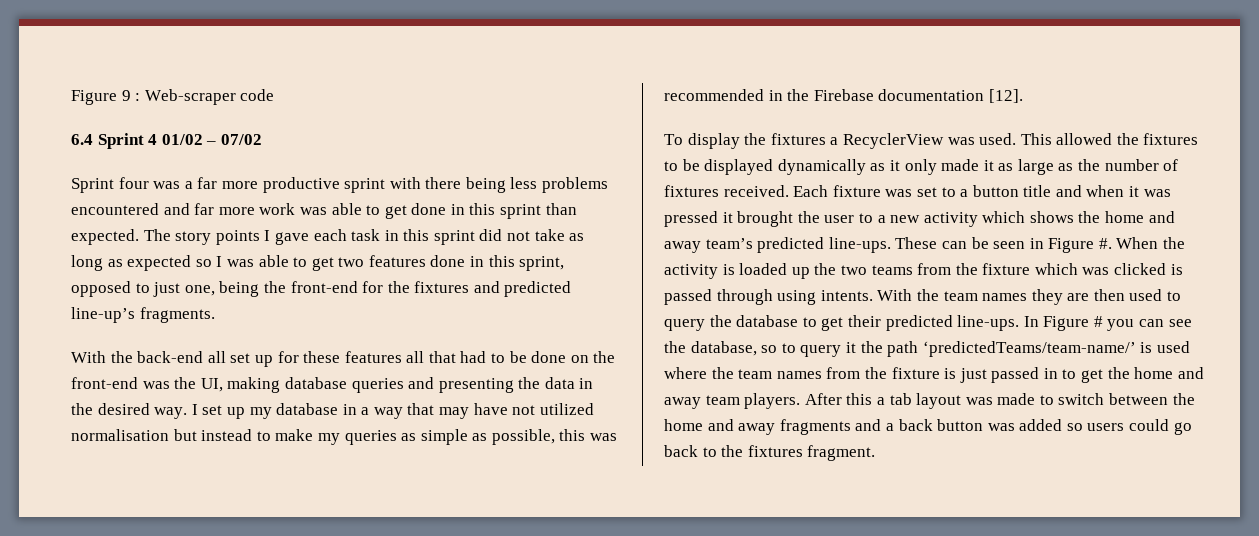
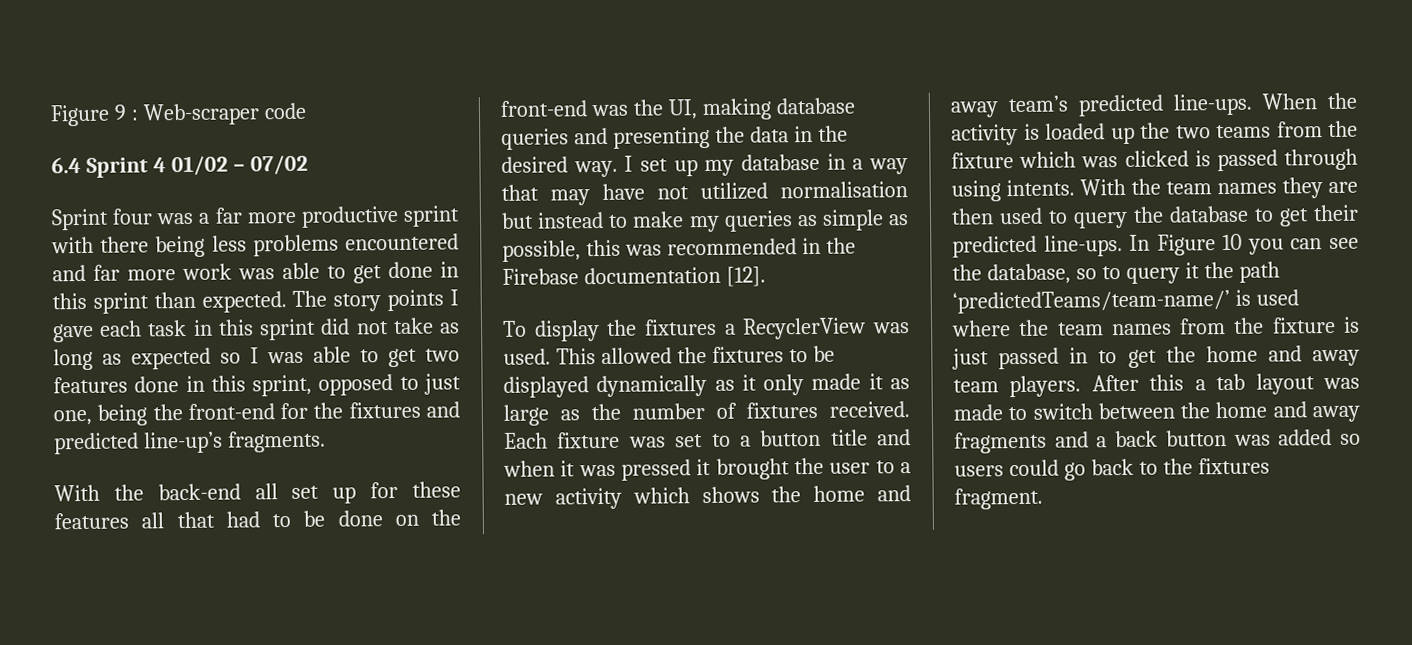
[895,237,1112,253] These can be seen in Figure #. -> (1253, 104) none
[1093,316,1103,327] # -> [1222,233,1243,251] 10

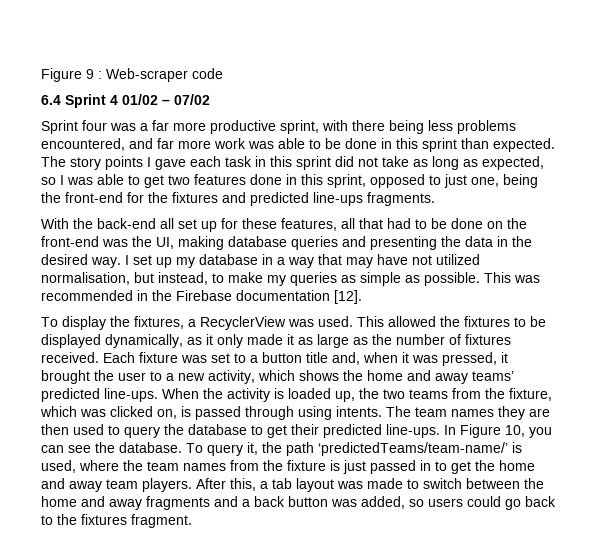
[403,205,460,227] sprint -> [280,120,319,134] sprint,
[345,233,459,251] encountered -> [41,138,125,151] encountered,
[353,265,382,284] get -> [325,138,341,149] be
[131,347,211,370] expected -> [482,156,544,170] expected,
[143,431,223,454] line-up’s -> [313,192,363,206] line-ups
[54,512,129,530] features -> [281,218,337,231] features,
[780,181,908,199] [501,211,605,229] normalisation but instead -> [41,272,208,285] normalisation, but instead,
[502,239,621,262] possible, this -> [424,272,511,286] possible. This
[644,318,717,336] fixtures -> [134,316,184,329] fixtures,
[596,374,708,398] dynamically -> [105,334,183,348] dynamically,
[877,429,911,446] and -> [332,352,360,365] and,
[621,459,691,481] pressed -> [442,352,497,366] pressed,
[554,487,622,510] activity -> [208,370,255,384] activity,
[1008,95,1068,113] team’s -> [472,371,514,381] teams’
[1110,126,1135,145] up -> [335,391,355,402] up,
[951,152,1014,169] fixture -> [509,388,552,401] fixture,
(1189, 158) none -> [157,409,177,419] on,
[1080,178,1161,196] With the -> [386,406,411,417] The
[1222,233,1243,251] 10 -> [505,425,525,437] 10,
[986,262,1200,285] database, so to query it -> [119,442,258,456] database. To query it,
[1255,289,1299,306] used -> [41,460,76,473] used,
[1149,374,1185,391] this -> [230,478,256,491] this,
[1278,428,1333,446] added -> [361,496,405,509] added,

